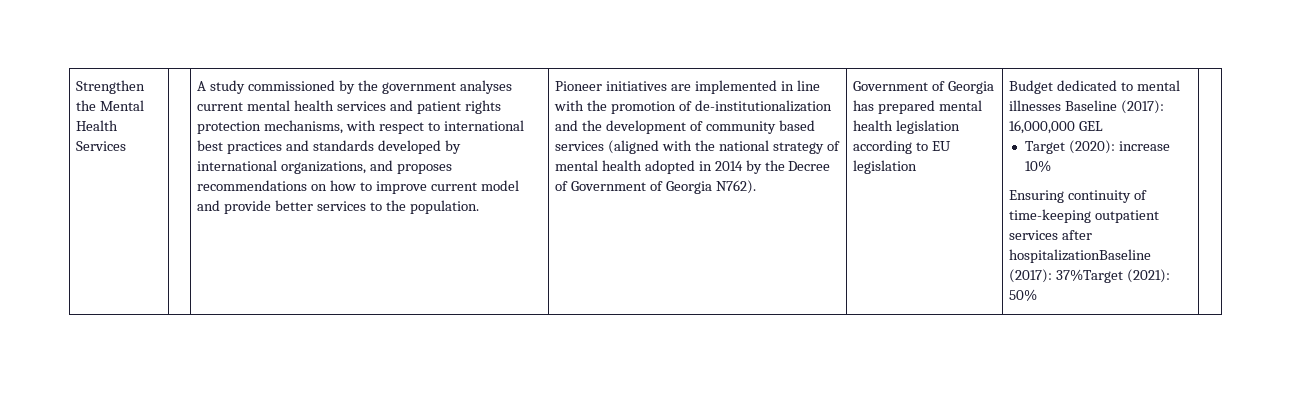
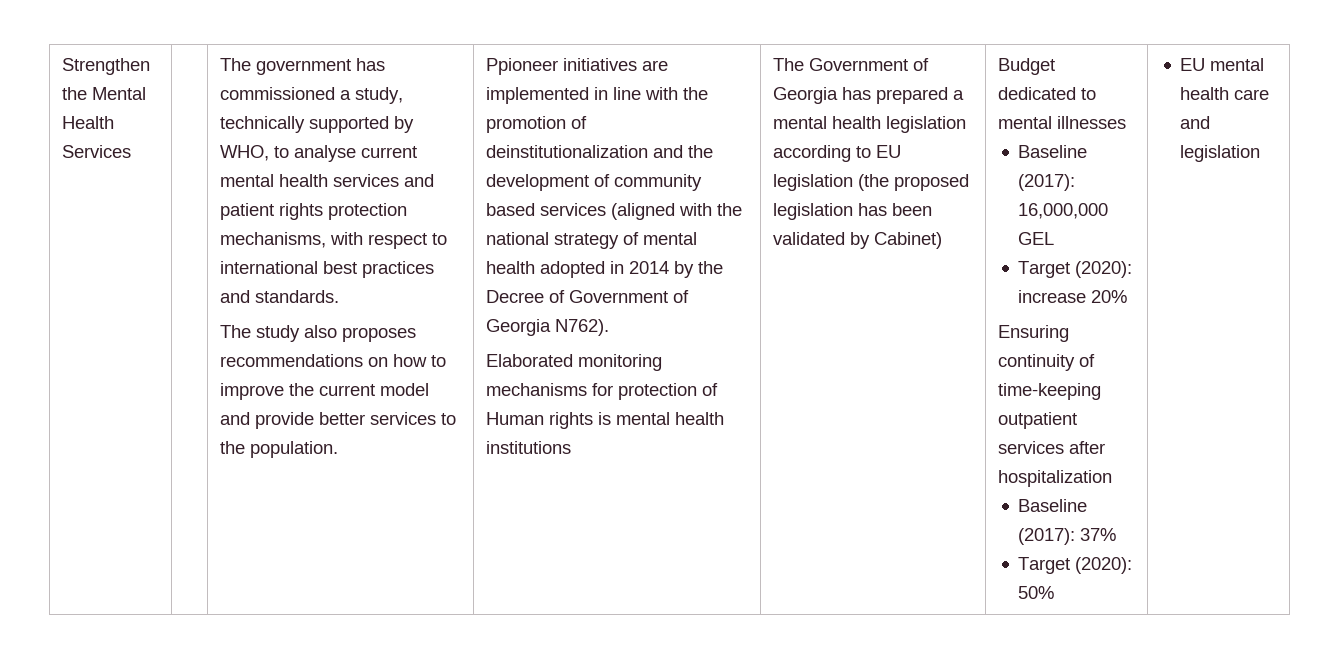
[197,80,512,94] A study commissioned by the government analyses -> [219,58,385,75] [219,87,403,104] [219,116,414,133] [219,145,356,162] The government has commissioned a study, technically supported by WHO, to analyse
[312,140,461,154] [197,160,393,174] standards developed by international organizations, and -> [254,290,339,303] [219,325,337,342] standards. // The study also
(427, 187) none -> [288,383,314,396] the
[555,81,603,91] Pioneer -> [485,58,558,75] Ppioneer
[694,100,832,112] de-institutionalization -> [485,145,648,158] deinstitutionalization
(756, 187) | -> [485,354,662,371] [485,383,718,400] [485,412,724,429] [485,441,571,454] [772,58,804,71] // Elaborated monitoring mechanisms for protection of Human rights is mental health institutions | The
(935, 107) none -> [952,90,964,100] a
(918, 167) none -> [857,174,969,191] [772,203,932,220] [772,232,942,249] (the proposed legislation has been validated by Cabinet)
(1062, 105) none -> (1126, 122) //
[1024,160,1051,172] 10% -> [1091,290,1128,303] 20%
[1009,249,1152,263] [1009,269,1170,283] [1009,289,1038,301] hospitalizationBaseline (2017): 37%Target (2021): 50% | -> [997,470,1112,487] [1018,499,1088,512] [1018,528,1117,545] [1018,557,1133,574] [1018,586,1055,599] [1180,58,1265,71] [1180,87,1270,100] [1180,116,1211,129] [1180,145,1261,162] hospitalization // Baseline (2017): 37% // Target (2020): 50% | EU mental health care and legislation

